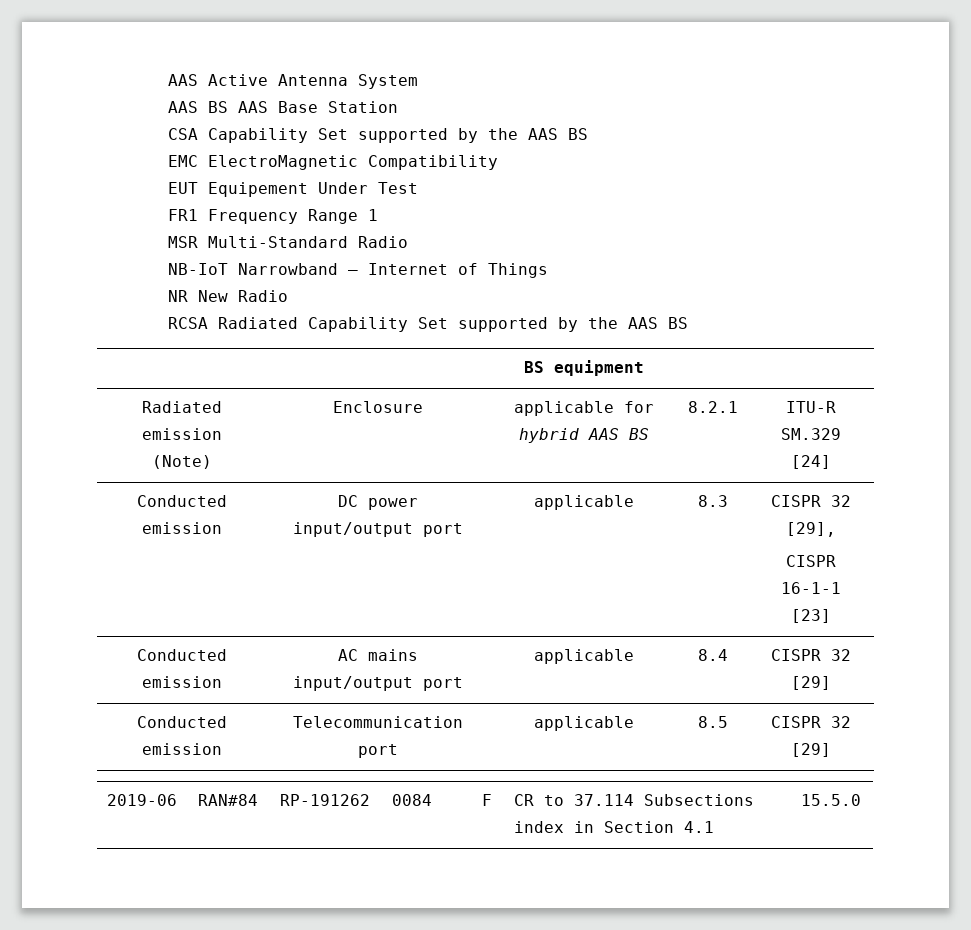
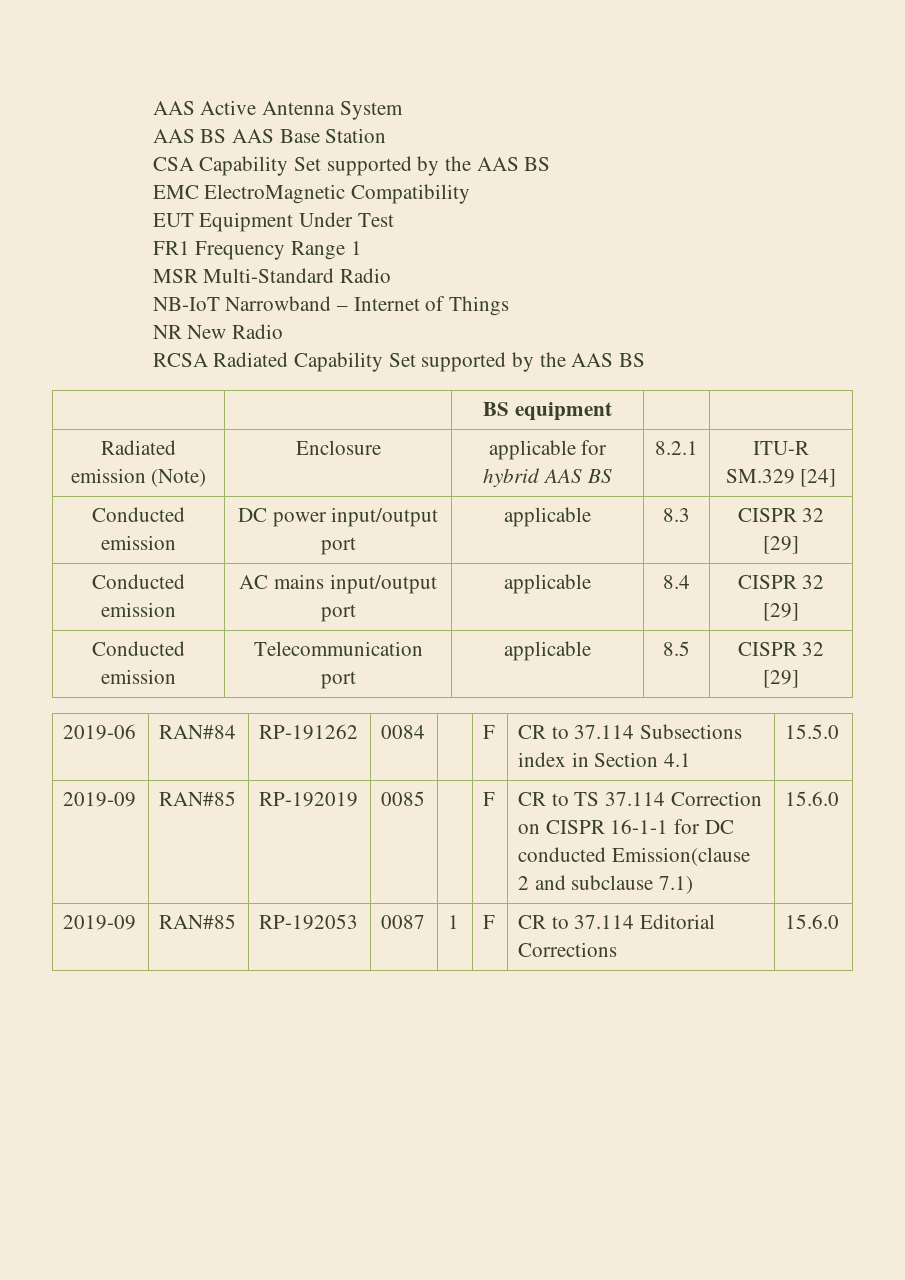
[207,182,308,197] Equipement -> [199,212,294,232] Equipment
[786,522,836,537] [786,555,836,567] [781,582,841,594] [791,609,831,623] [29], // CISPR 16-1-1 [23] -> [763,536,799,554] [29]
(862, 800) none -> [63,792,137,807] [159,791,237,806] [259,792,359,807] [381,791,426,806] [483,792,496,806] [518,791,762,806] [518,819,734,834] [518,847,750,866] [518,875,694,894] [785,791,840,806] [63,915,137,930] [159,914,237,929] [259,914,359,930] [381,915,426,929] [448,915,460,929] [483,915,496,929] [518,914,716,929] [518,942,618,957] [785,914,840,929] // 2019-09 | RAN#85 | RP-192019 | 0085 | | F | CR to TS 37.114 Correction on CISPR 16-1-1 for DC conducted Emission(clause 2 and subclause 7.1) | 15.6.0 // 2019-09 | RAN#85 | RP-192053 | 0087 | 1 | F | CR to 37.114 Editorial Corrections | 15.6.0

